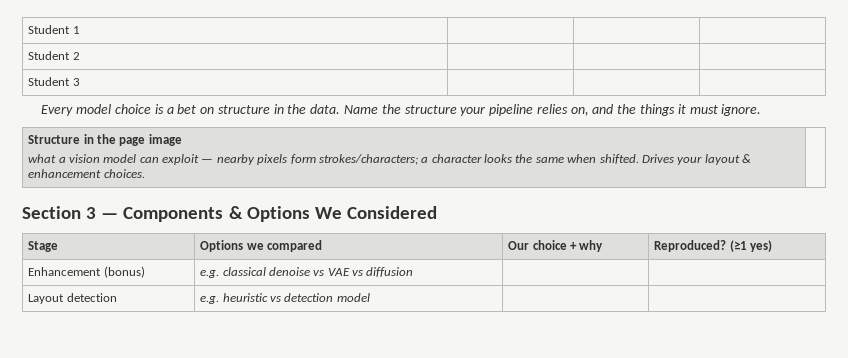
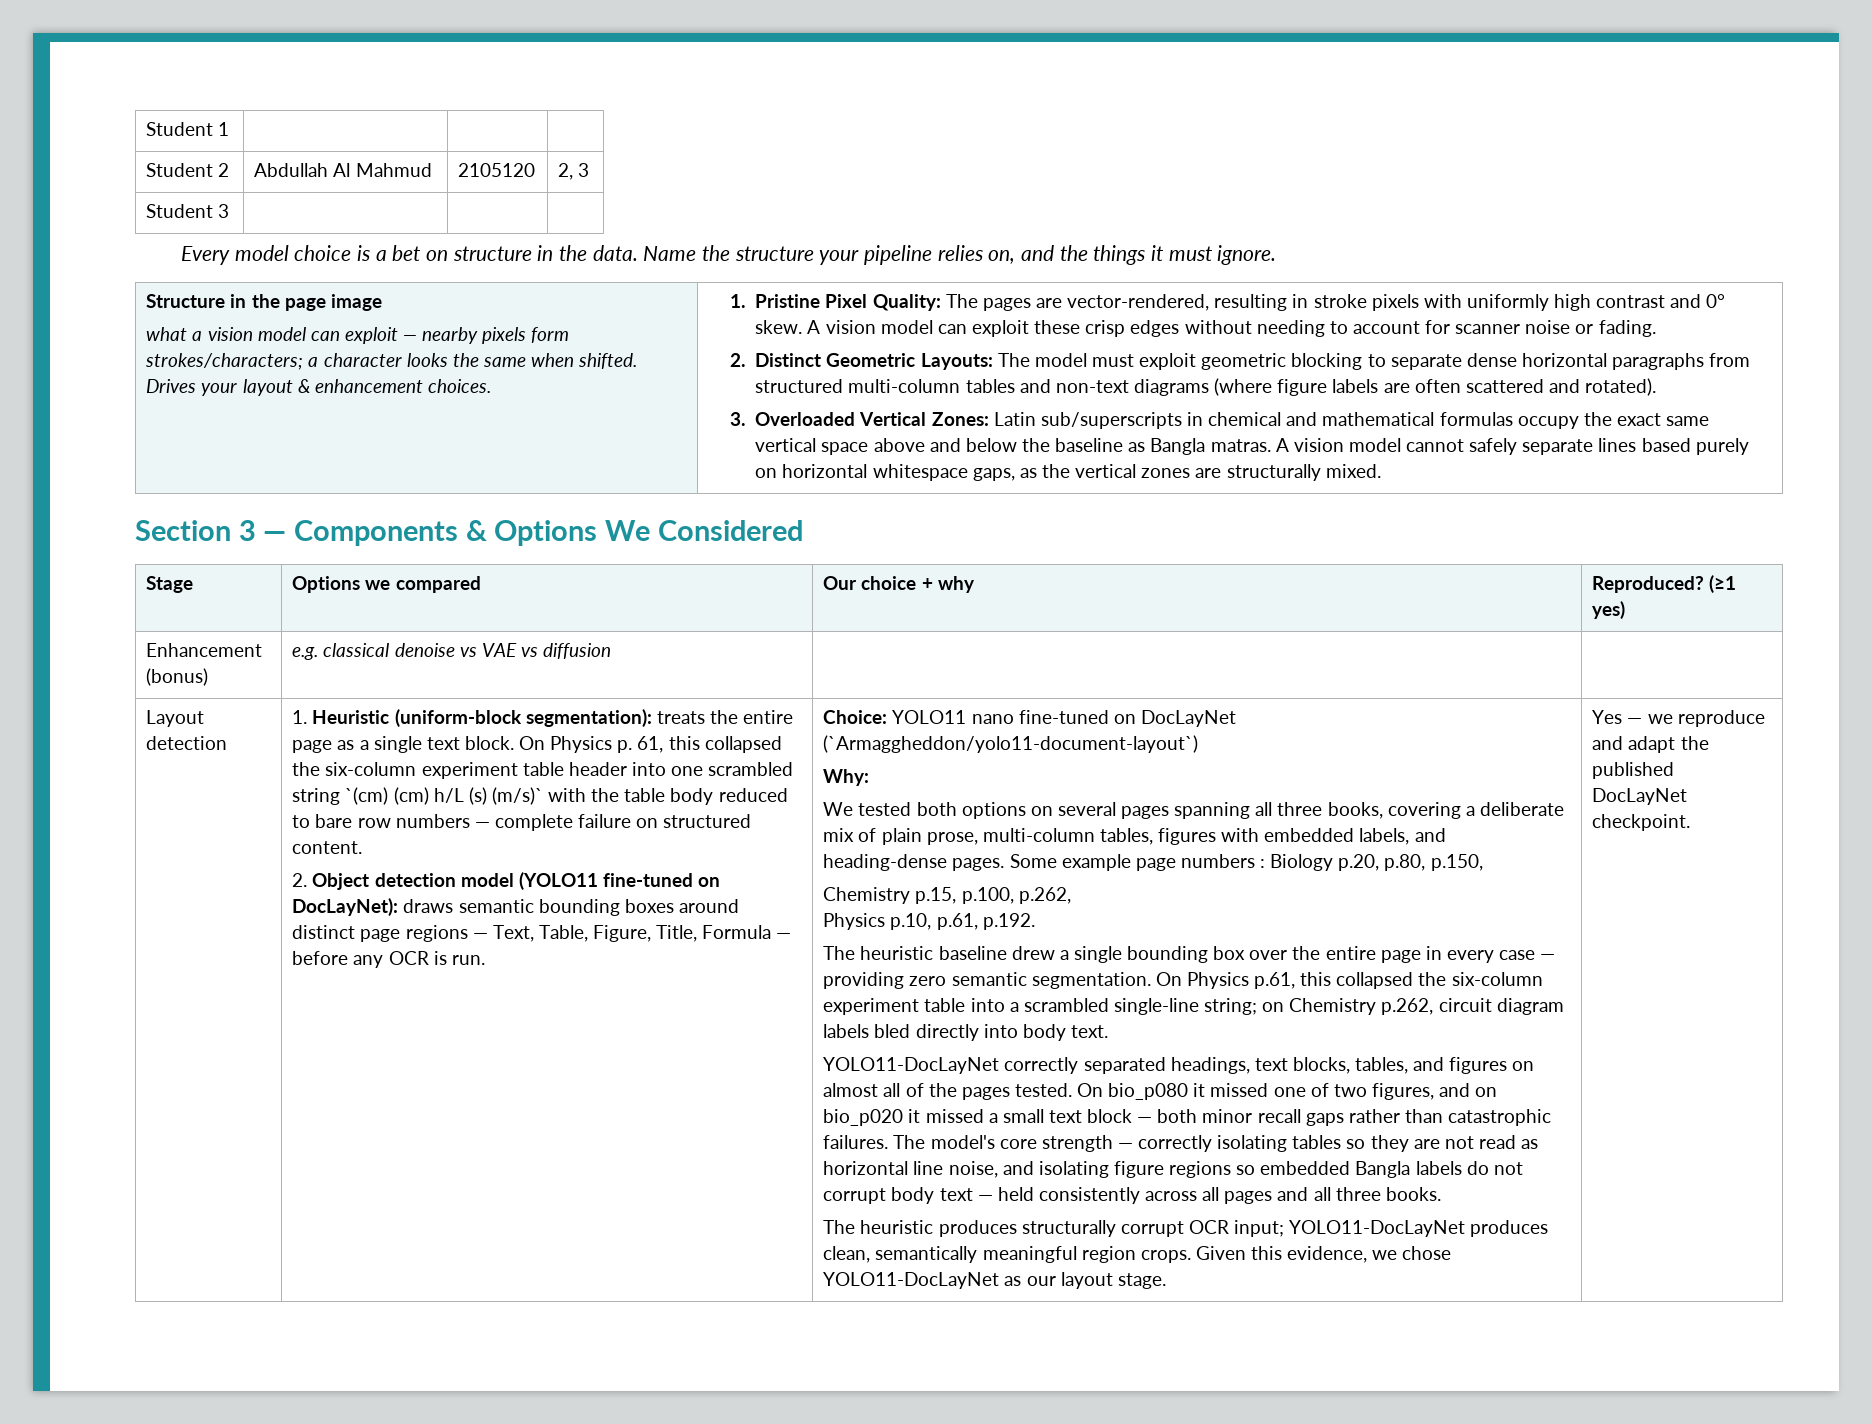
(80, 56) | | -> [254,163,432,177] [458,163,536,177] [558,163,590,180] Abdullah Al Mahmud | 2105120 | 2, 3
(145, 173) none -> [729,294,1726,311] [755,320,1656,337] [729,353,1751,370] [755,378,1657,396] [729,412,1710,429] [755,438,1749,455] [755,464,1381,481] 1. Pristine Pixel Quality: The pages are vector-rendered, resulting in stroke pixels with uniformly high contrast and 0° skew. A vision model can exploit these crisp edges without needing to account for scanner noise or fading. // 2. Distinct Geometric Layouts: The model must exploit geometric blocking to separate dense horizontal paragraphs from structured multi-column tables and non-text diagrams (where figure labels are often scattered and rotated). // 3. Overloaded Vertical Zones: Latin sub/superscripts in chemical and mathematical formulas occupy the exact same vertical space above and below the baseline as Bangla matras. A vision model cannot safely separate lines based purely on horizontal whitespace gaps, as the vertical zones are structurally mixed.
[200,293,370,304] e.g. heuristic vs detection model | | -> [292,709,794,727] [292,736,782,753] [292,762,794,779] [292,787,788,805] [292,814,752,831] [292,841,363,854] [292,872,721,890] [292,898,739,916] [292,925,792,942] [292,951,485,968] [823,710,1236,727] [823,735,1199,753] [823,769,870,786] [823,802,1564,819] [823,828,1446,845] [823,854,1483,871] [823,887,1071,904] [823,913,1035,930] [823,946,1556,963] [823,972,1543,989] [823,998,1564,1015] [823,1024,1108,1041] [823,1057,1535,1074] [823,1083,1498,1100] [823,1109,1552,1126] [823,1135,1539,1152] [823,1161,1523,1178] [823,1187,1441,1204] [823,1220,1549,1237] [823,1246,1452,1263] [823,1272,1166,1289] [1592,710,1765,727] [1592,736,1709,753] [1592,762,1675,779] [1592,788,1688,805] [1592,814,1691,831] 1. Heuristic (uniform-block segmentation): treats the entire page as a single text block. On Physics p. 61, this collapsed the six-column experiment table header into one scrambled string `(cm) (cm) h/L (s) (m/s)` with the table body reduced to bare row numbers — complete failure on structured content. // 2. Object detection model (YOLO11 fine-tuned on DocLayNet): draws semantic bounding boxes around distinct page regions — Text, Table, Figure, Title, Formula — before any OCR is run. | Choice: YOLO11 nano fine-tuned on DocLayNet (`Armaggheddon/yolo11-document-layout`) // Why: // We tested both options on several pages spanning all three books, covering a deliberate mix of plain prose, multi-column tables, figures with embedded labels, and heading-dense pages. Some example page numbers : Biology p.20, p.80, p.150, // Chemistry p.15, p.100, p.262, // Physics p.10, p.61, p.192. // The heuristic baseline drew a single bounding box over the entire page in every case — providing zero semantic segmentation. On Physics p.61, this collapsed the six-column experiment table into a scrambled single-line string; on Chemistry p.262, circuit diagram labels bled directly into body text. // YOLO11-DocLayNet correctly separated headings, text blocks, tables, and figures on almost all of the pages tested. On bio_p080 it missed one of two figures, and on bio_p020 it missed a small text block — both minor recall gaps rather than catastrophic failures. The model's core strength — correctly isolating tables so they are not read as horizontal line noise, and isolating figure regions so embedded Bangla labels do not corrupt body text — held consistently across all pages and all three books. // The heuristic produces structurally corrupt OCR input; YOLO11-DocLayNet produces clean, semantically meaningful region crops. Given this evidence, we chose YOLO11-DocLayNet as our layout stage. | Yes — we reproduce and adapt the published DocLayNet checkpoint.

